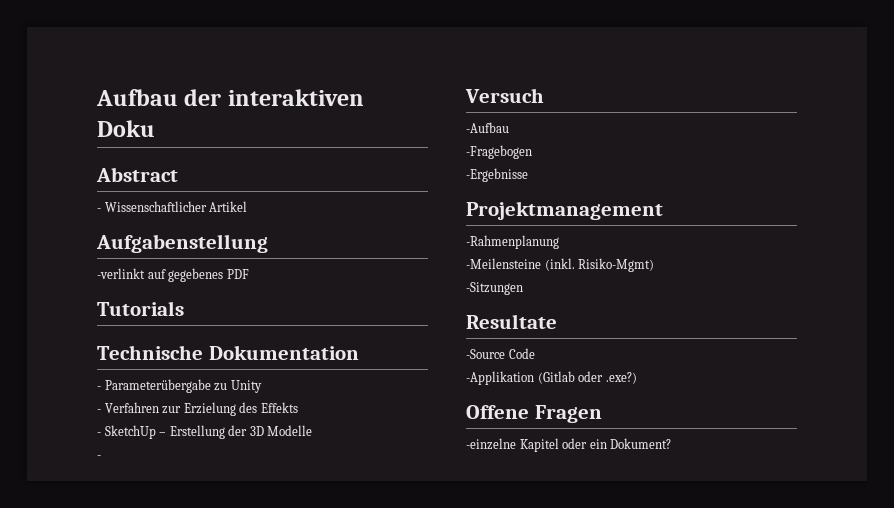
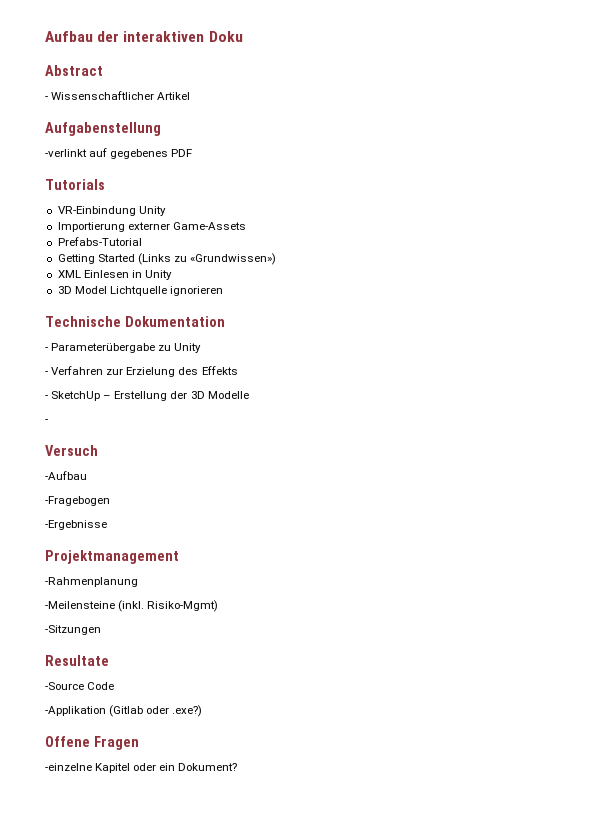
(184, 308) none -> [57,206,166,216] [57,222,246,232] [57,237,142,246] [57,253,277,265] [57,270,172,280] [57,286,223,296] // VR-Einbindung Unity // Importierung externer Game-Assets // Prefabs-Tutorial // Getting Started (Links zu «Grundwissen») // XML Einlesen in Unity // 3D Model Lichtquelle ignorieren

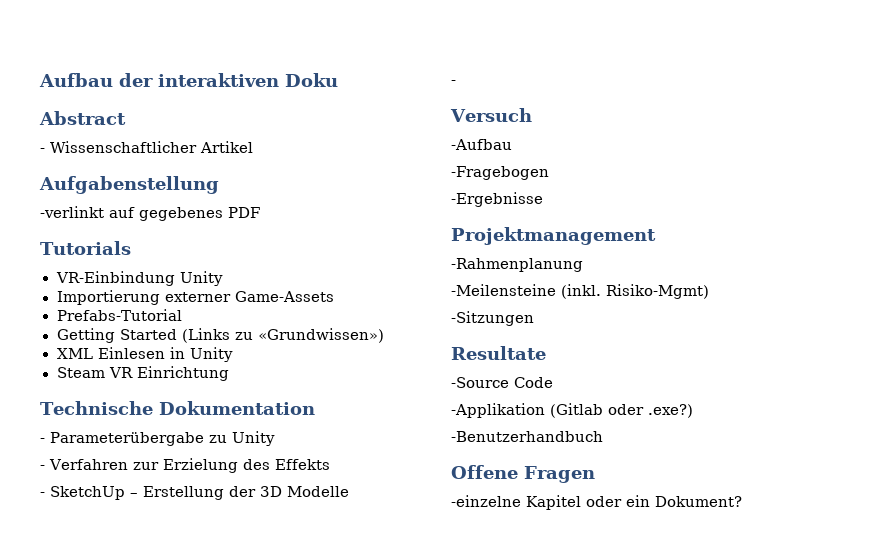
[57,286,223,296] 3D Model Lichtquelle ignorieren -> [56,366,229,381] Steam VR Einrichtung
(203, 711) none -> [451,431,603,442] // -Benutzerhandbuch

